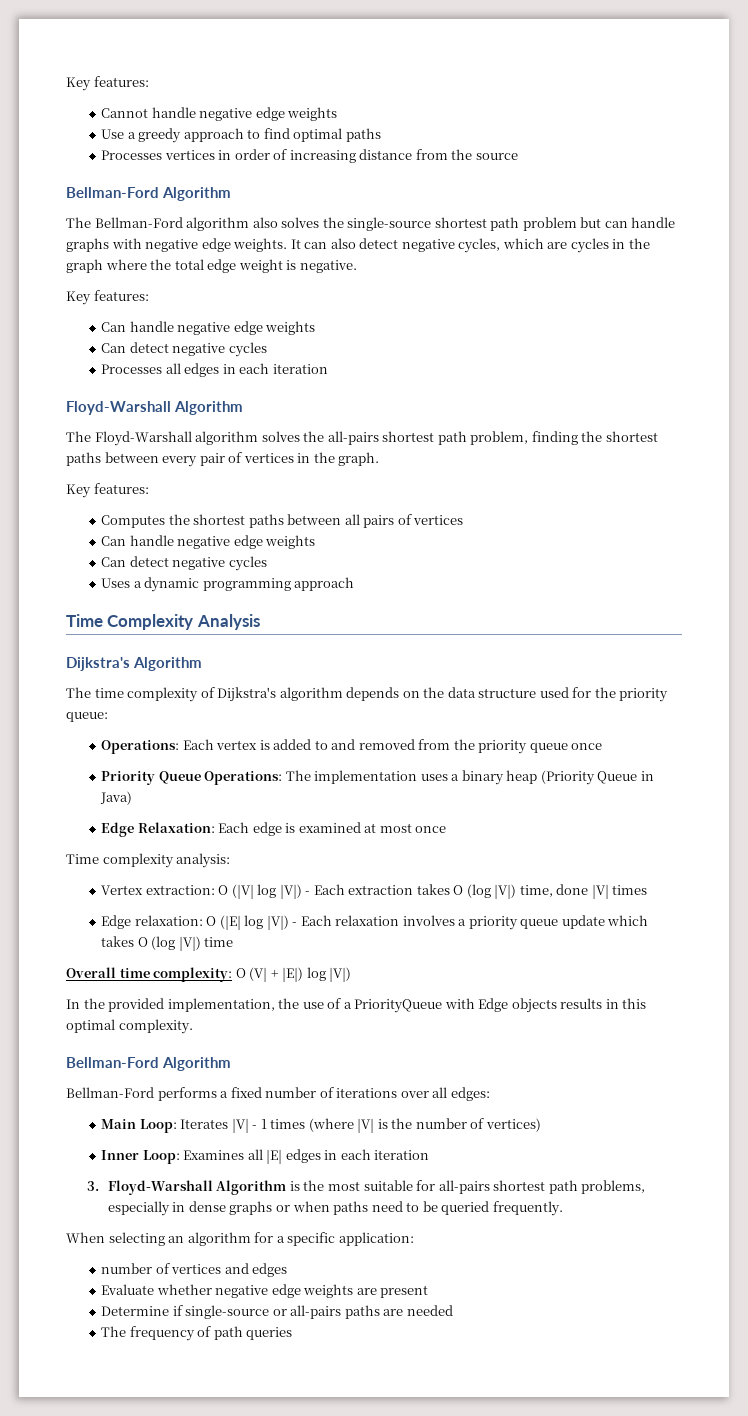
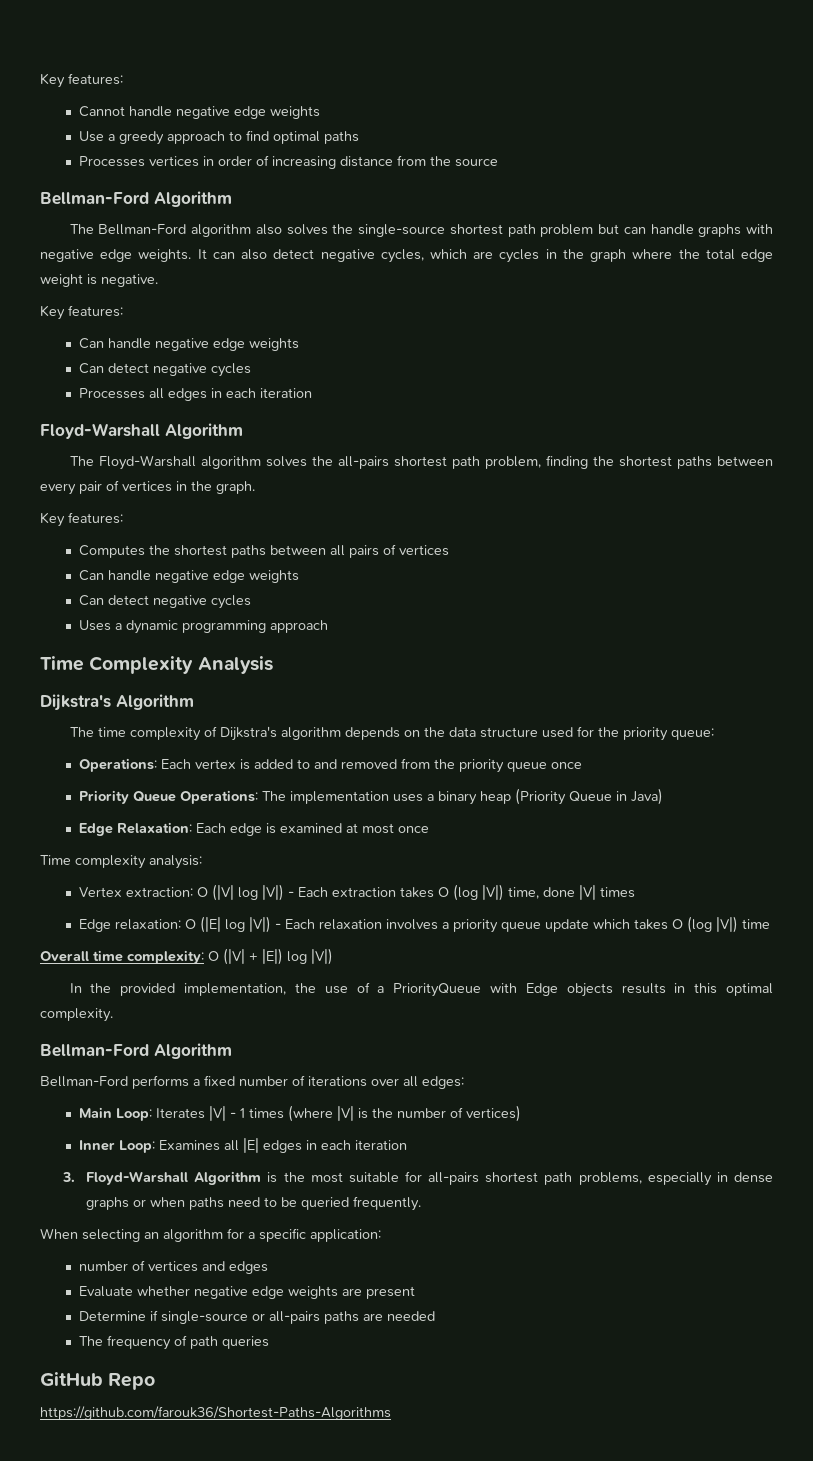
[249,967,268,982] (V| -> [223,948,245,965] (|V|
(293, 1333) none -> [40,1372,156,1390] [40,1406,391,1420] // GitHub Repo // https://github.com/farouk36/Shortest-Paths-Algorithms

